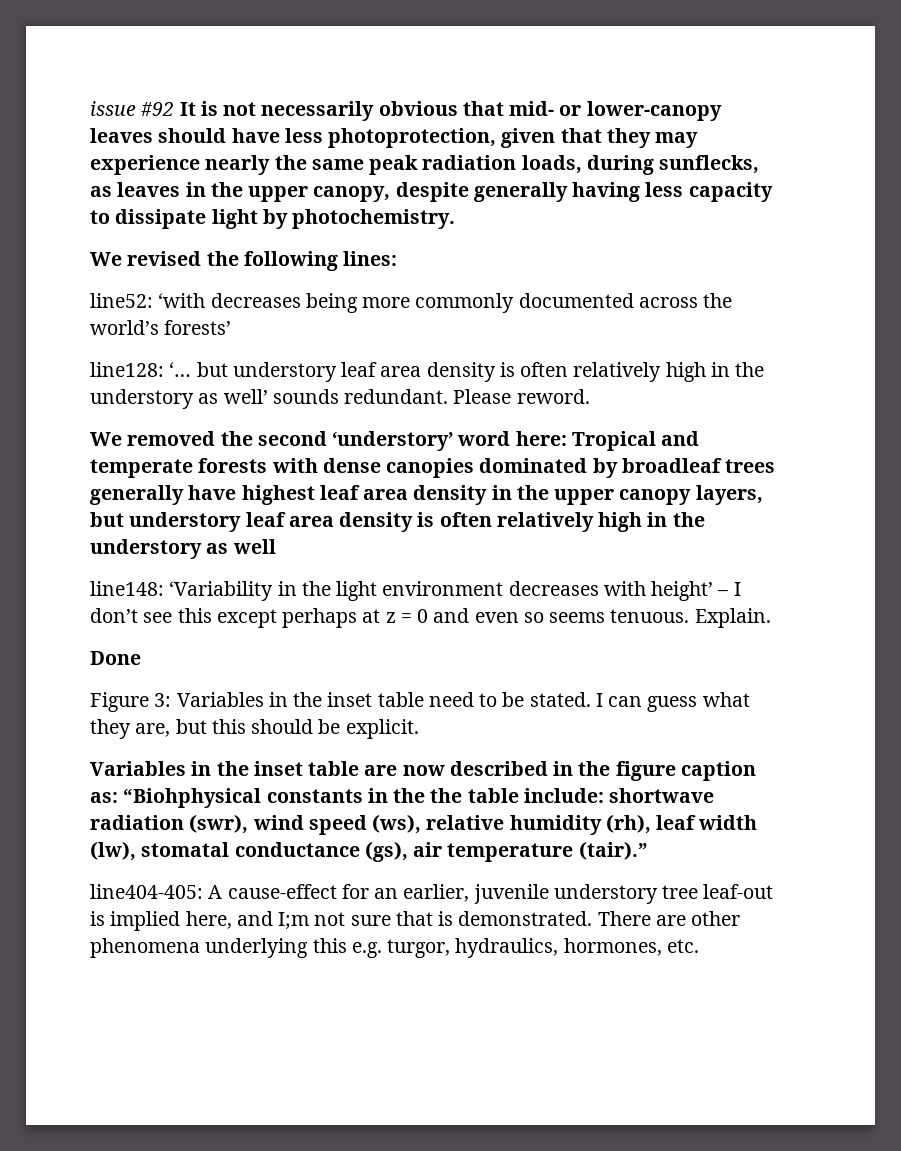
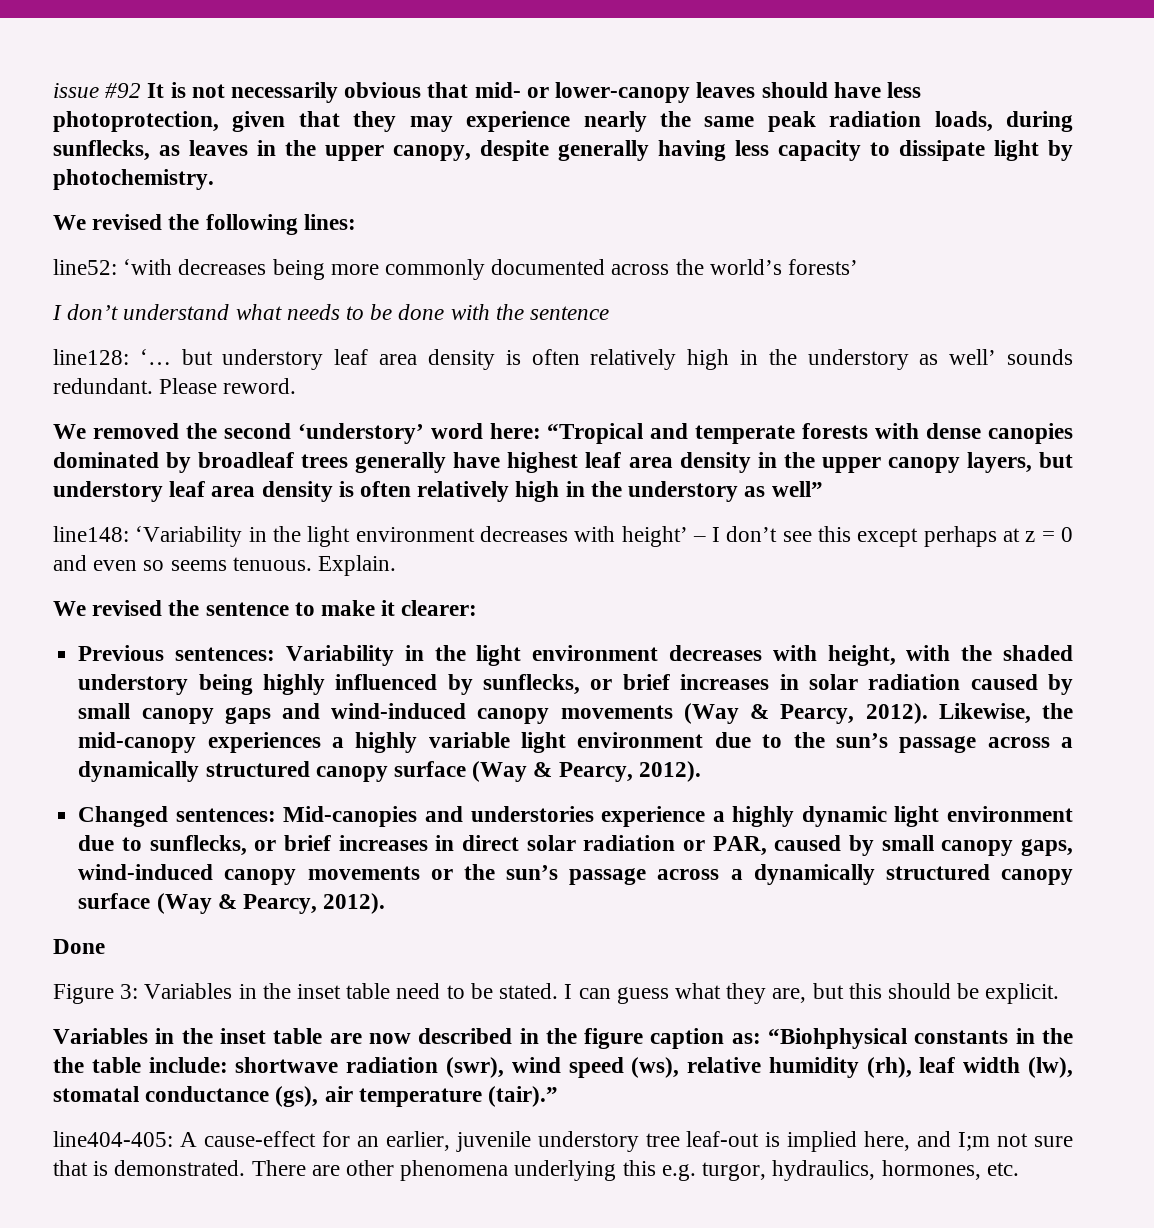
(232, 327) none -> [52,304,610,320] // I don’t understand what needs to be done with the sentence
[571,431,656,451] Tropical -> [547,423,644,444] “Tropical
[232,539,276,554] well -> [771,481,823,497] well”
(771, 618) none -> [53,600,478,616] [78,645,1073,666] [78,674,1073,695] [78,703,1074,724] [78,732,1073,753] [78,761,701,782] [78,806,1074,827] [78,835,1074,856] [78,864,1073,885] [78,893,386,914] // We revised the sentence to make it clearer: // Previous sentences: Variability in the light environment decreases with height, with the shaded understory being highly influenced by sunflecks, or brief increases in solar radiation caused by small canopy gaps and wind-induced canopy movements (Way & Pearcy, 2012). Likewise, the mid-canopy experiences a highly variable light environment due to the sun’s passage across a dynamically structured canopy surface (Way & Pearcy, 2012). // Changed sentences: Mid-canopies and understories experience a highly dynamic light environment due to sunflecks, or brief increases in direct solar radiation or PAR, caused by small canopy gaps, wind-induced canopy movements or the sun’s passage across a dynamically structured canopy surface (Way & Pearcy, 2012).

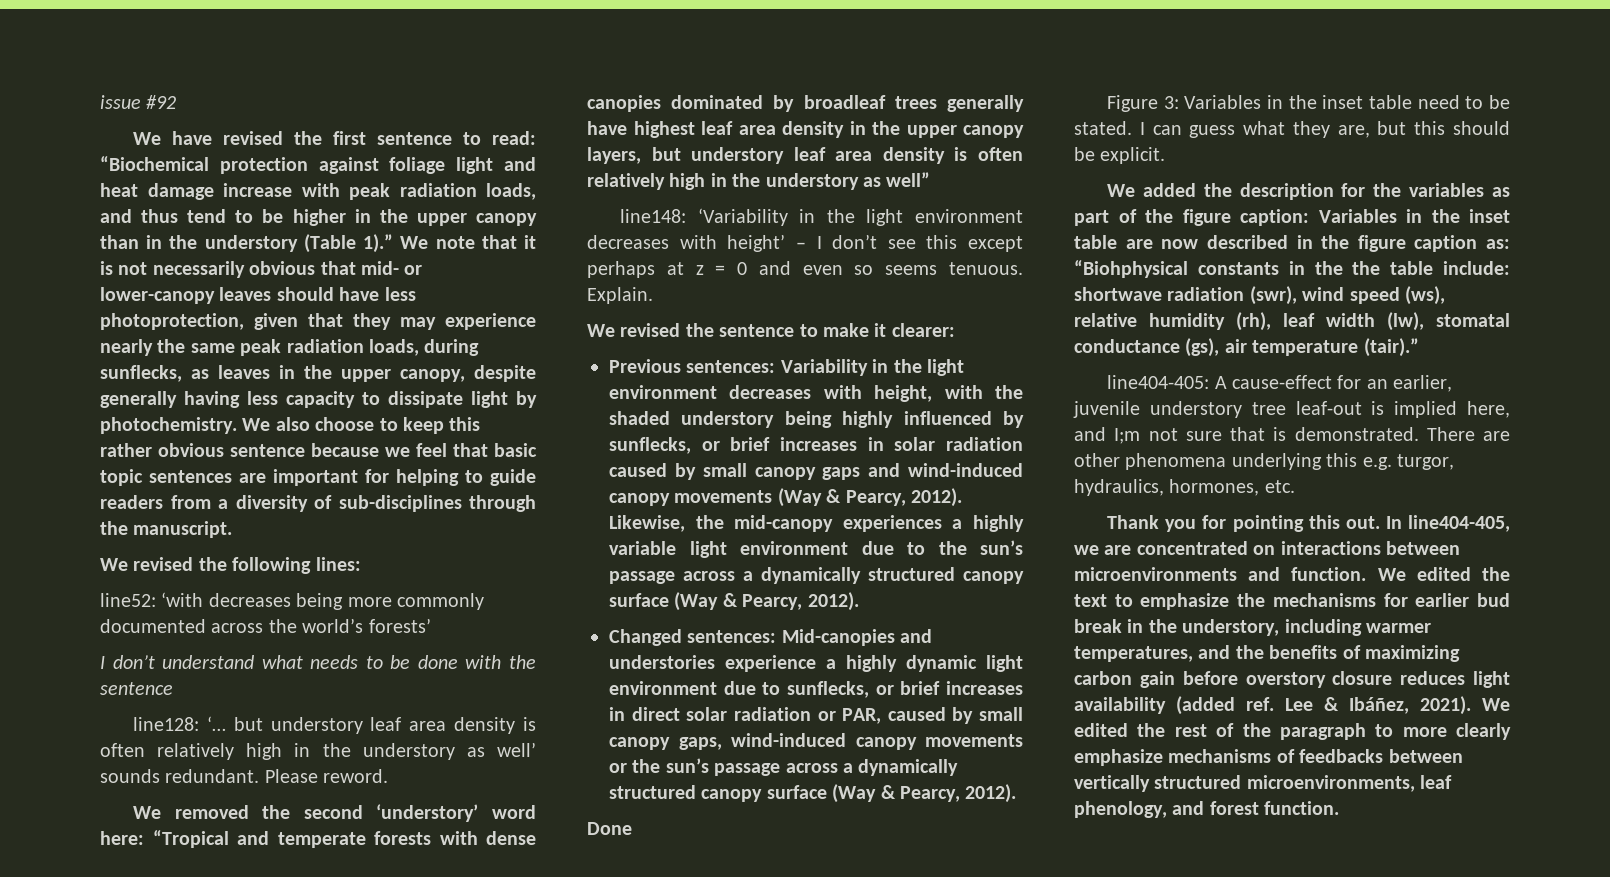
[147,83,165,98] It -> [133,131,536,145] [100,156,536,174] [100,183,536,200] [100,209,537,226] [100,234,536,253] // We have revised the first sentence to read: “Biochemical protection against foliage light and heat damage increase with peak radiation loads, and thus tend to be higher in the upper canopy than in the understory (Table 1).” We note that it
(214, 179) none -> [242,417,481,434] [100,443,537,457] [100,469,536,486] [100,495,536,512] [100,521,233,538] We also choose to keep this rather obvious sentence because we feel that basic topic sentences are important for helping to guide readers from a diversity of sub-disciplines through the manuscript.
(1060, 993) none -> [1107,183,1510,200] [1074,209,1309,226] We added the description for the variables as part of the figure caption:
(1019, 1169) none -> [1107,515,1510,532] [1074,541,1460,555] [1074,567,1510,581] [1074,593,1510,610] [1074,619,1431,636] [1074,645,1460,662] [1074,671,1510,688] [1074,696,1510,715] [1074,723,1511,740] [1074,749,1463,766] [1074,775,1453,792] [1074,801,1340,818] // Thank you for pointing this out. In line404-405, we are concentrated on interactions between microenvironments and function. We edited the text to emphasize the mechanisms for earlier bud break in the understory, including warmer temperatures, and the benefits of maximizing carbon gain before overstory closure reduces light availability (added ref. Lee & Ibáñez, 2021). We edited the rest of the paragraph to more clearly emphasize mechanisms of feedbacks between vertically structured microenvironments, leaf phenology, and forest function.

